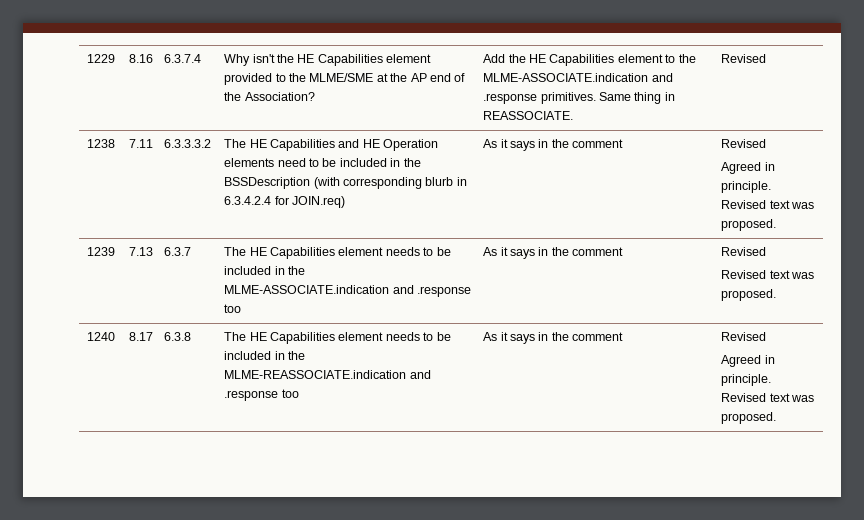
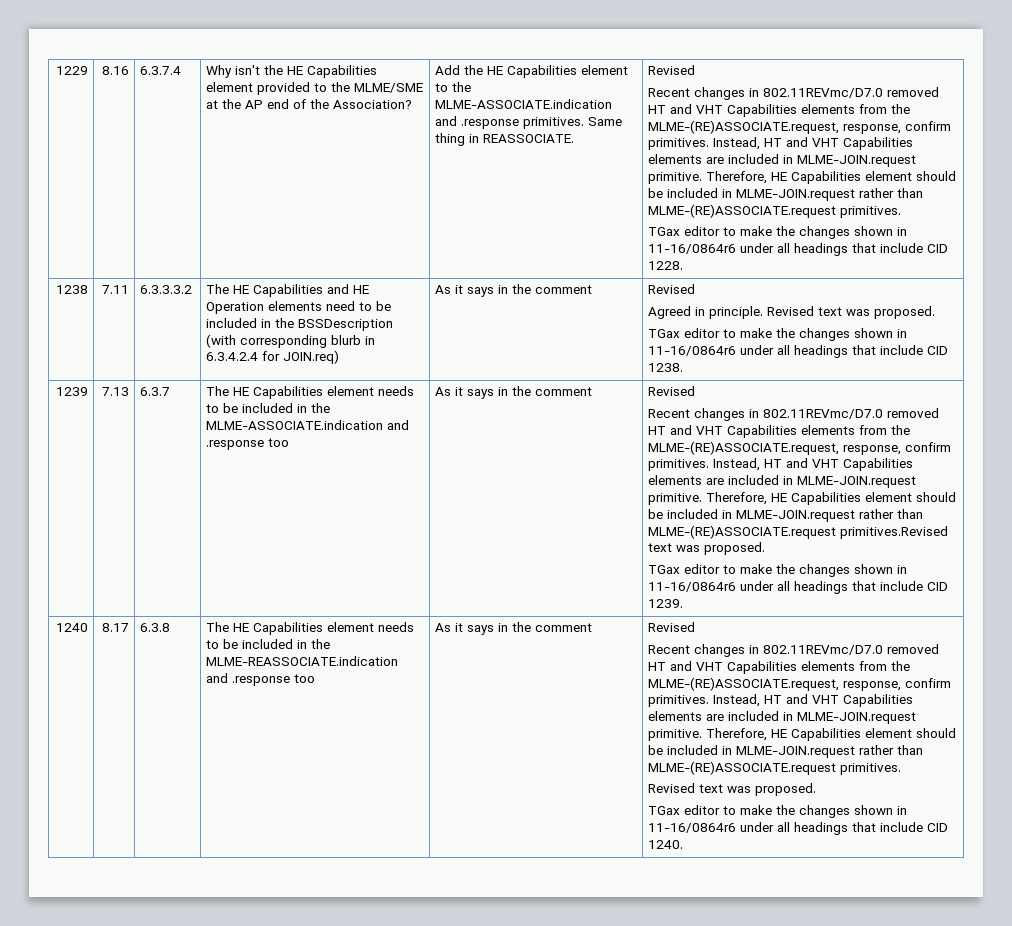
(767, 58) none -> [648,87,940,100] [648,104,911,117] [648,120,952,134] [648,137,914,150] [648,154,917,167] [648,171,957,184] [648,188,924,201] [648,204,902,218] [648,226,908,239] [648,243,949,256] [648,261,684,270] // Recent changes in 802.11REVmc/D7.0 removed HT and VHT Capabilities elements from the MLME-(RE)ASSOCIATE.request, response, confirm primitives. Instead, HT and VHT Capabilities elements are included in MLME-JOIN.request primitive. Therefore, HE Capabilities element should be included in MLME-JOIN.request rather than MLME-(RE)ASSOCIATE.request primitives. // TGax editor to make the changes shown in 11-16/0864r6 under all headings that include CID 1228.
(777, 225) none -> [648,328,908,341] [648,345,949,358] [648,363,684,372] // TGax editor to make the changes shown in 11-16/0864r6 under all headings that include CID 1238.
[721,270,815,279] [721,289,777,301] Revised text was proposed. -> [648,408,940,421] [648,425,911,438] [648,441,952,455] [648,458,914,471] [648,475,917,488] [648,492,957,505] [648,509,924,522] [648,525,949,539] [648,542,766,555] [648,564,908,577] [648,581,949,594] [648,599,684,608] Recent changes in 802.11REVmc/D7.0 removed HT and VHT Capabilities elements from the MLME-(RE)ASSOCIATE.request, response, confirm primitives. Instead, HT and VHT Capabilities elements are included in MLME-JOIN.request primitive. Therefore, HE Capabilities element should be included in MLME-JOIN.request rather than MLME-(RE)ASSOCIATE.request primitives.Revised text was proposed. // TGax editor to make the changes shown in 11-16/0864r6 under all headings that include CID 1239.
[721,355,775,367] [721,374,772,386] [721,393,815,402] [721,412,777,424] Agreed in principle. Revised text was proposed. -> [648,644,940,657] [648,661,911,674] [648,677,952,691] [648,694,914,707] [648,711,917,724] [648,728,957,741] [648,745,924,758] [648,761,902,775] [648,783,817,796] [648,805,908,818] [648,822,949,835] [648,840,684,849] Recent changes in 802.11REVmc/D7.0 removed HT and VHT Capabilities elements from the MLME-(RE)ASSOCIATE.request, response, confirm primitives. Instead, HT and VHT Capabilities elements are included in MLME-JOIN.request primitive. Therefore, HE Capabilities element should be included in MLME-JOIN.request rather than MLME-(RE)ASSOCIATE.request primitives. // Revised text was proposed. // TGax editor to make the changes shown in 11-16/0864r6 under all headings that include CID 1240.

